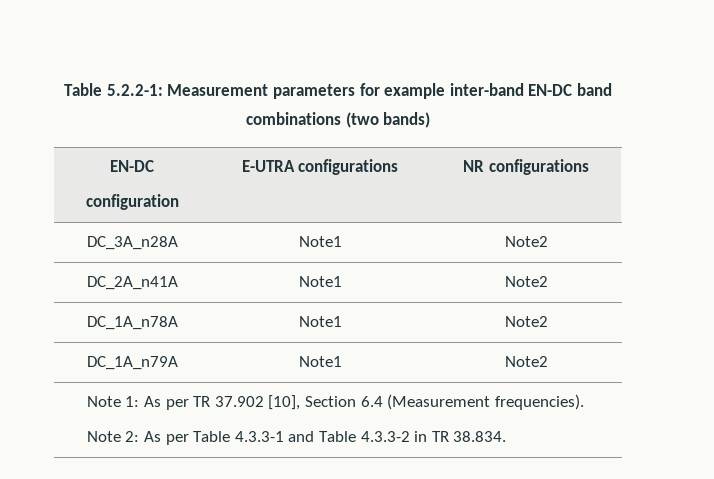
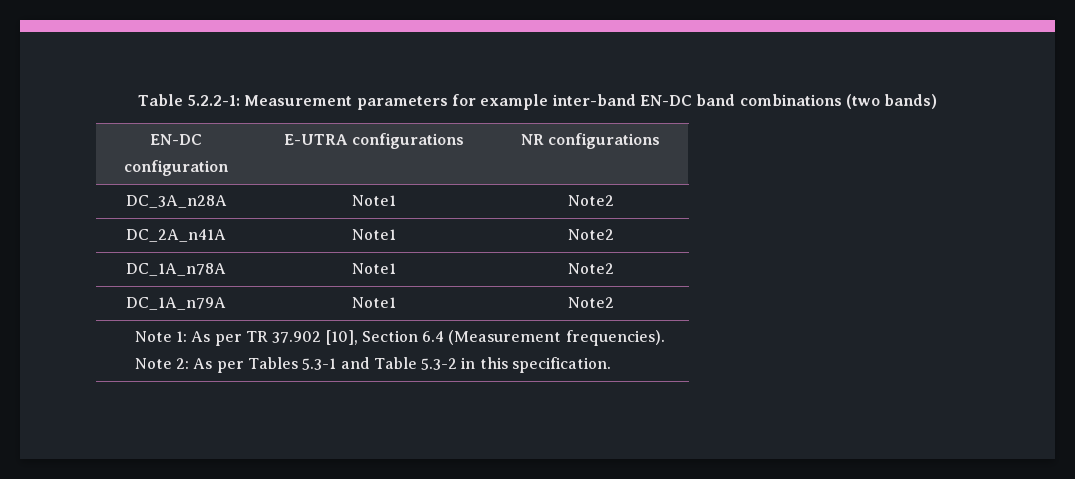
[193,431,507,442] Table 4.3.3-1 and Table 4.3.3-2 in TR 38.834. -> [247,357,612,373] Tables 5.3-1 and Table 5.3-2 in this specification.

